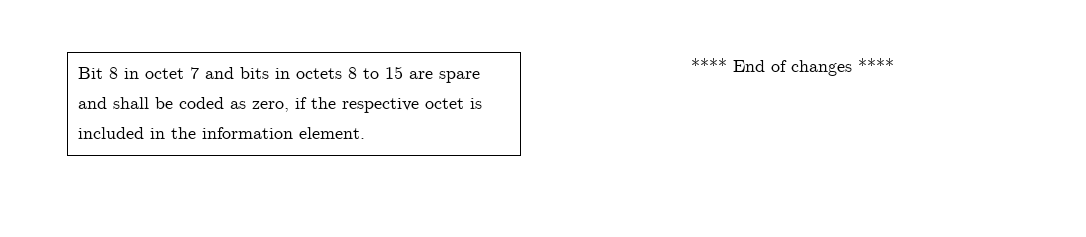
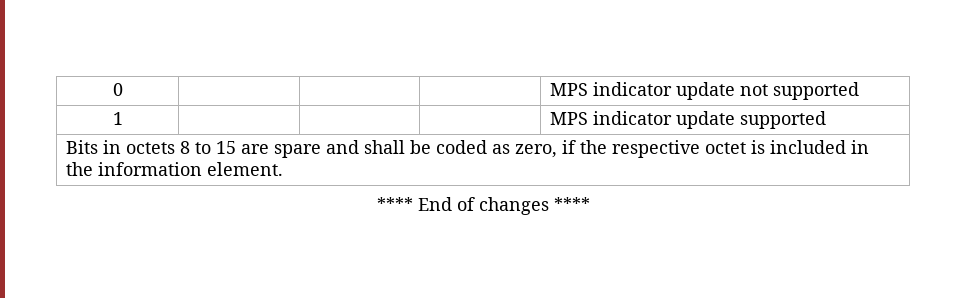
[77,67,269,79] Bit 8 in octet 7 and bits -> [112,83,123,96] [549,82,859,100] [112,112,123,125] [549,111,826,129] [65,140,98,154] 0 | | | | MPS indicator update not supported // 1 | | | | MPS indicator update supported // Bits

